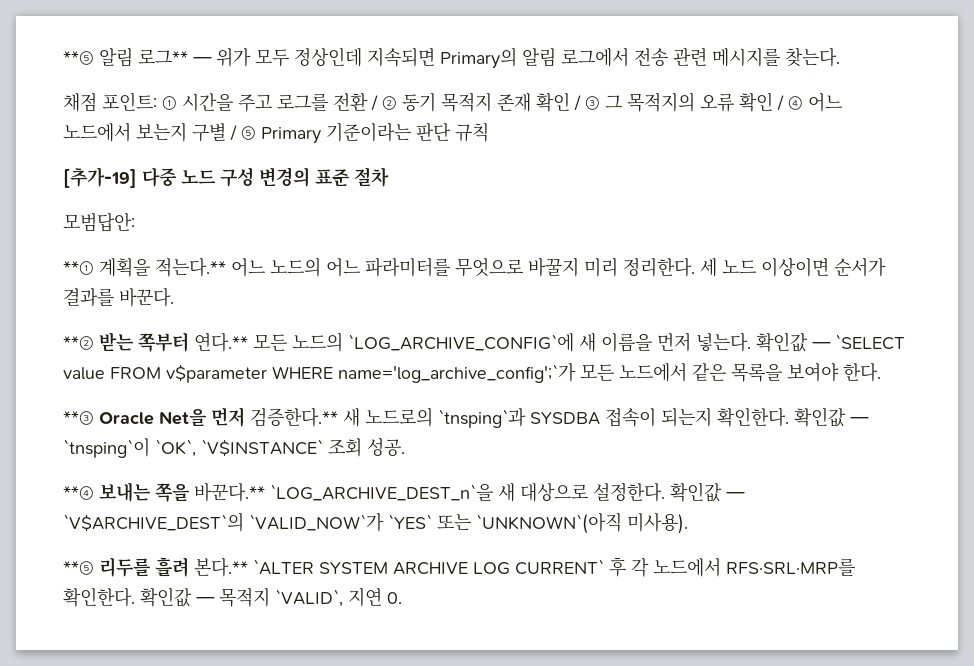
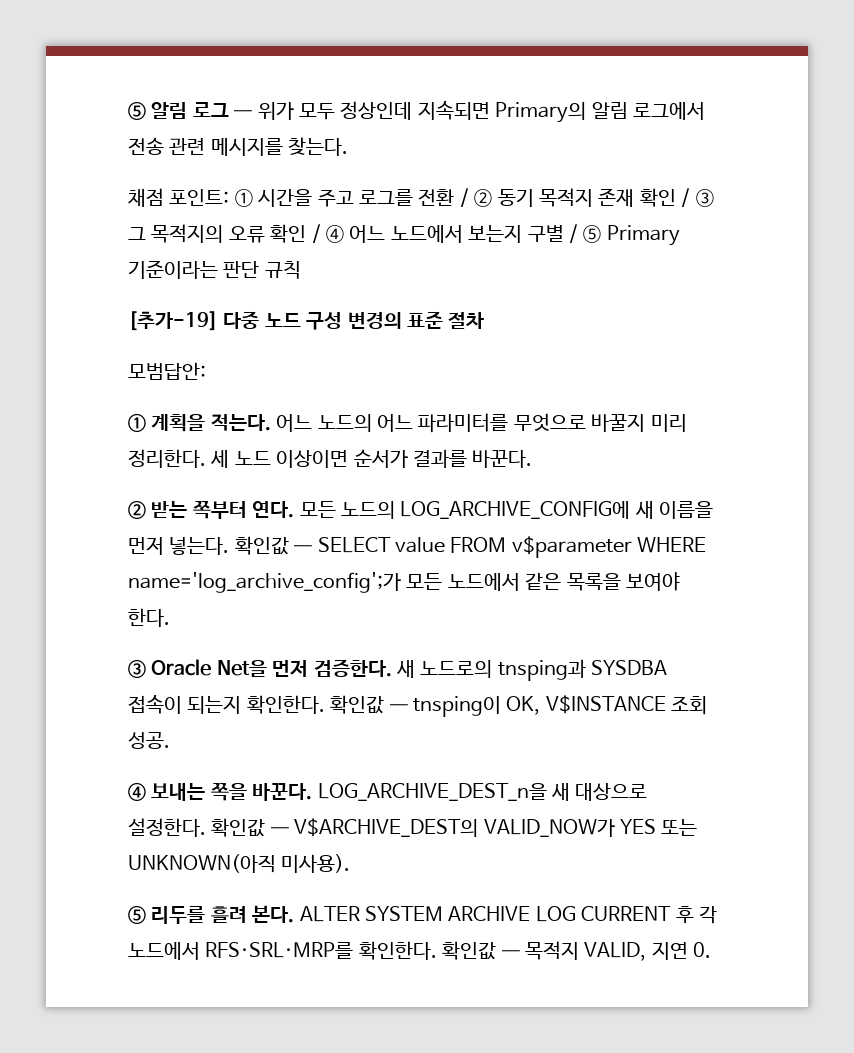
[63,48,188,67] **⑤ 알림 로그** -> [128,101,229,121] ⑤ 알림 로그
[63,257,226,277] **① 계획을 적는다.** -> [128,413,271,433] ① 계획을 적는다.
[63,336,94,350] **② -> [128,500,146,520] ②
[194,332,248,352] 연다.** -> [252,501,295,518] 연다.
[348,333,574,352] `LOG_ARCHIVE_CONFIG`에 -> [400,501,631,519] LOG_ARCHIVE_CONFIG에
[835,334,905,350] `SELECT -> [317,537,391,553] SELECT
[338,363,576,383] name='log_archive_config';`가 -> [128,572,401,593] name='log_archive_config';가
[63,411,94,425] **③ -> [128,659,146,679] ③
[250,407,338,427] 검증한다.** -> [313,659,392,677] 검증한다.
[438,408,526,428] `tnsping`과 -> [497,659,586,681] tnsping과
[63,438,323,458] `tnsping`이 `OK`, `V$INSTANCE` -> [413,695,666,717] tnsping이 OK, V$INSTANCE
[63,486,94,500] **④ -> [128,782,146,802] ④
[194,482,493,502] 바꾼다.** `LOG_ARCHIVE_DEST_n`을 -> [252,783,547,801] 바꾼다. LOG_ARCHIVE_DEST_n을
[63,512,622,534] `V$ARCHIVE_DEST`의 `VALID_NOW`가 `YES` 또는 `UNKNOWN`(아직 -> [294,818,698,837] [128,854,276,873] V$ARCHIVE_DEST의 VALID_NOW가 YES 또는 UNKNOWN(아직
[63,561,94,575] **⑤ -> [128,905,146,925] ⑤
[194,557,314,577] 본다.** `ALTER -> [252,905,360,923] 본다. ALTER
[515,559,604,575] CURRENT` -> [581,906,672,921] CURRENT
[275,589,343,607] `VALID`, -> [584,942,647,961] VALID,

